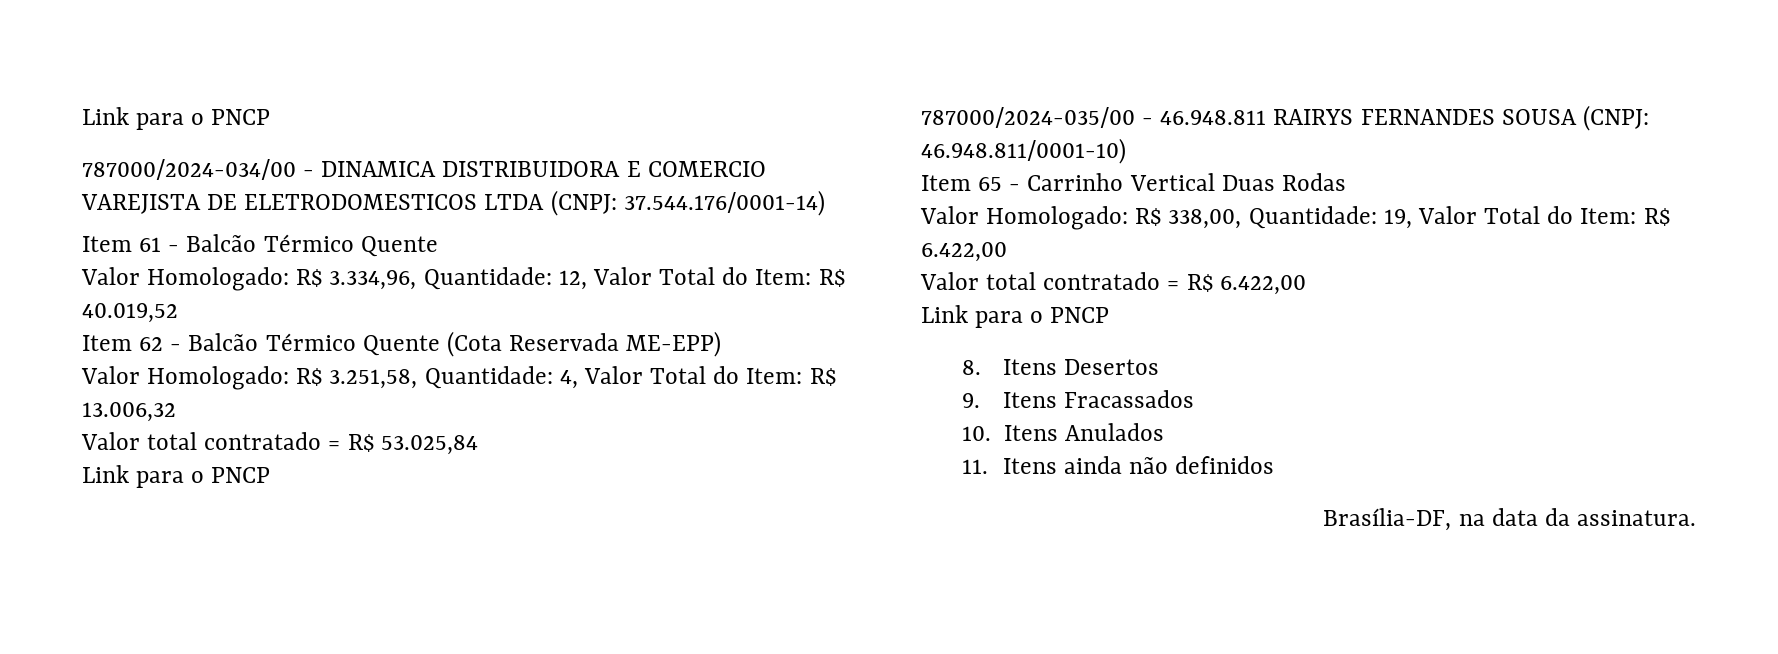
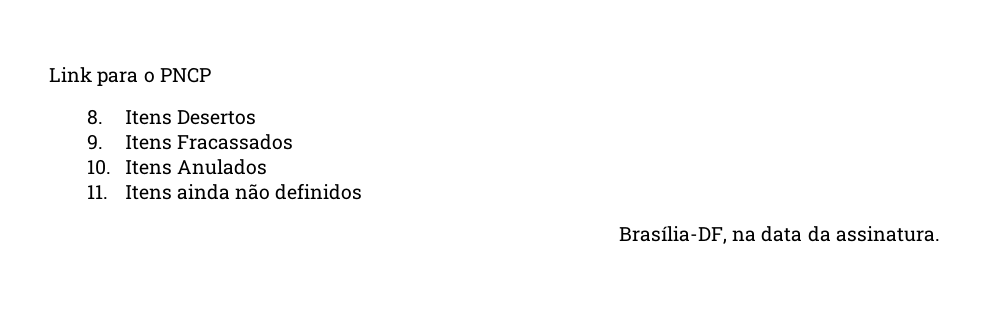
[82,107,271,130] [82,159,766,180] [81,190,825,216] [82,234,438,257] [81,267,845,291] [82,303,178,323] [82,331,722,357] [81,366,836,390] [82,402,176,422] [81,432,478,455] [82,465,271,488] [921,105,1649,131] [921,138,1126,164] [921,173,1346,191] [920,206,1670,230] [921,242,1007,262] [920,272,1306,295] [921,305,1110,328] Link para o PNCP // 787000/2024-034/00 - DINAMICA DISTRIBUIDORA E COMERCIO VAREJISTA DE ELETRODOMESTICOS LTDA (CNPJ: 37.544.176/0001-14) // Item 61 - Balcão Térmico Quente // Valor Homologado: R$ 3.334,96, Quantidade: 12, Valor Total do Item: R$ 40.019,52 // Item 62 - Balcão Térmico Quente (Cota Reservada ME-EPP) // Valor Homologado: R$ 3.251,58, Quantidade: 4, Valor Total do Item: R$ 13.006,32 // Valor total contratado = R$ 53.025,84 // Link para o PNCP // 787000/2024-035/00 - 46.948.811 RAIRYS FERNANDES SOUSA (CNPJ: 46.948.811/0001-10) // Item 65 - Carrinho Vertical Duas Rodas // Valor Homologado: R$ 338,00, Quantidade: 19, Valor Total do Item: R$ 6.422,00 // Valor total contratado = R$ 6.422,00 // Link para o PNCP -> [49,67,211,86] Link para o PNCP

